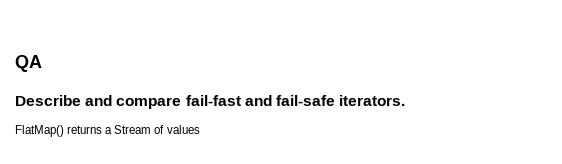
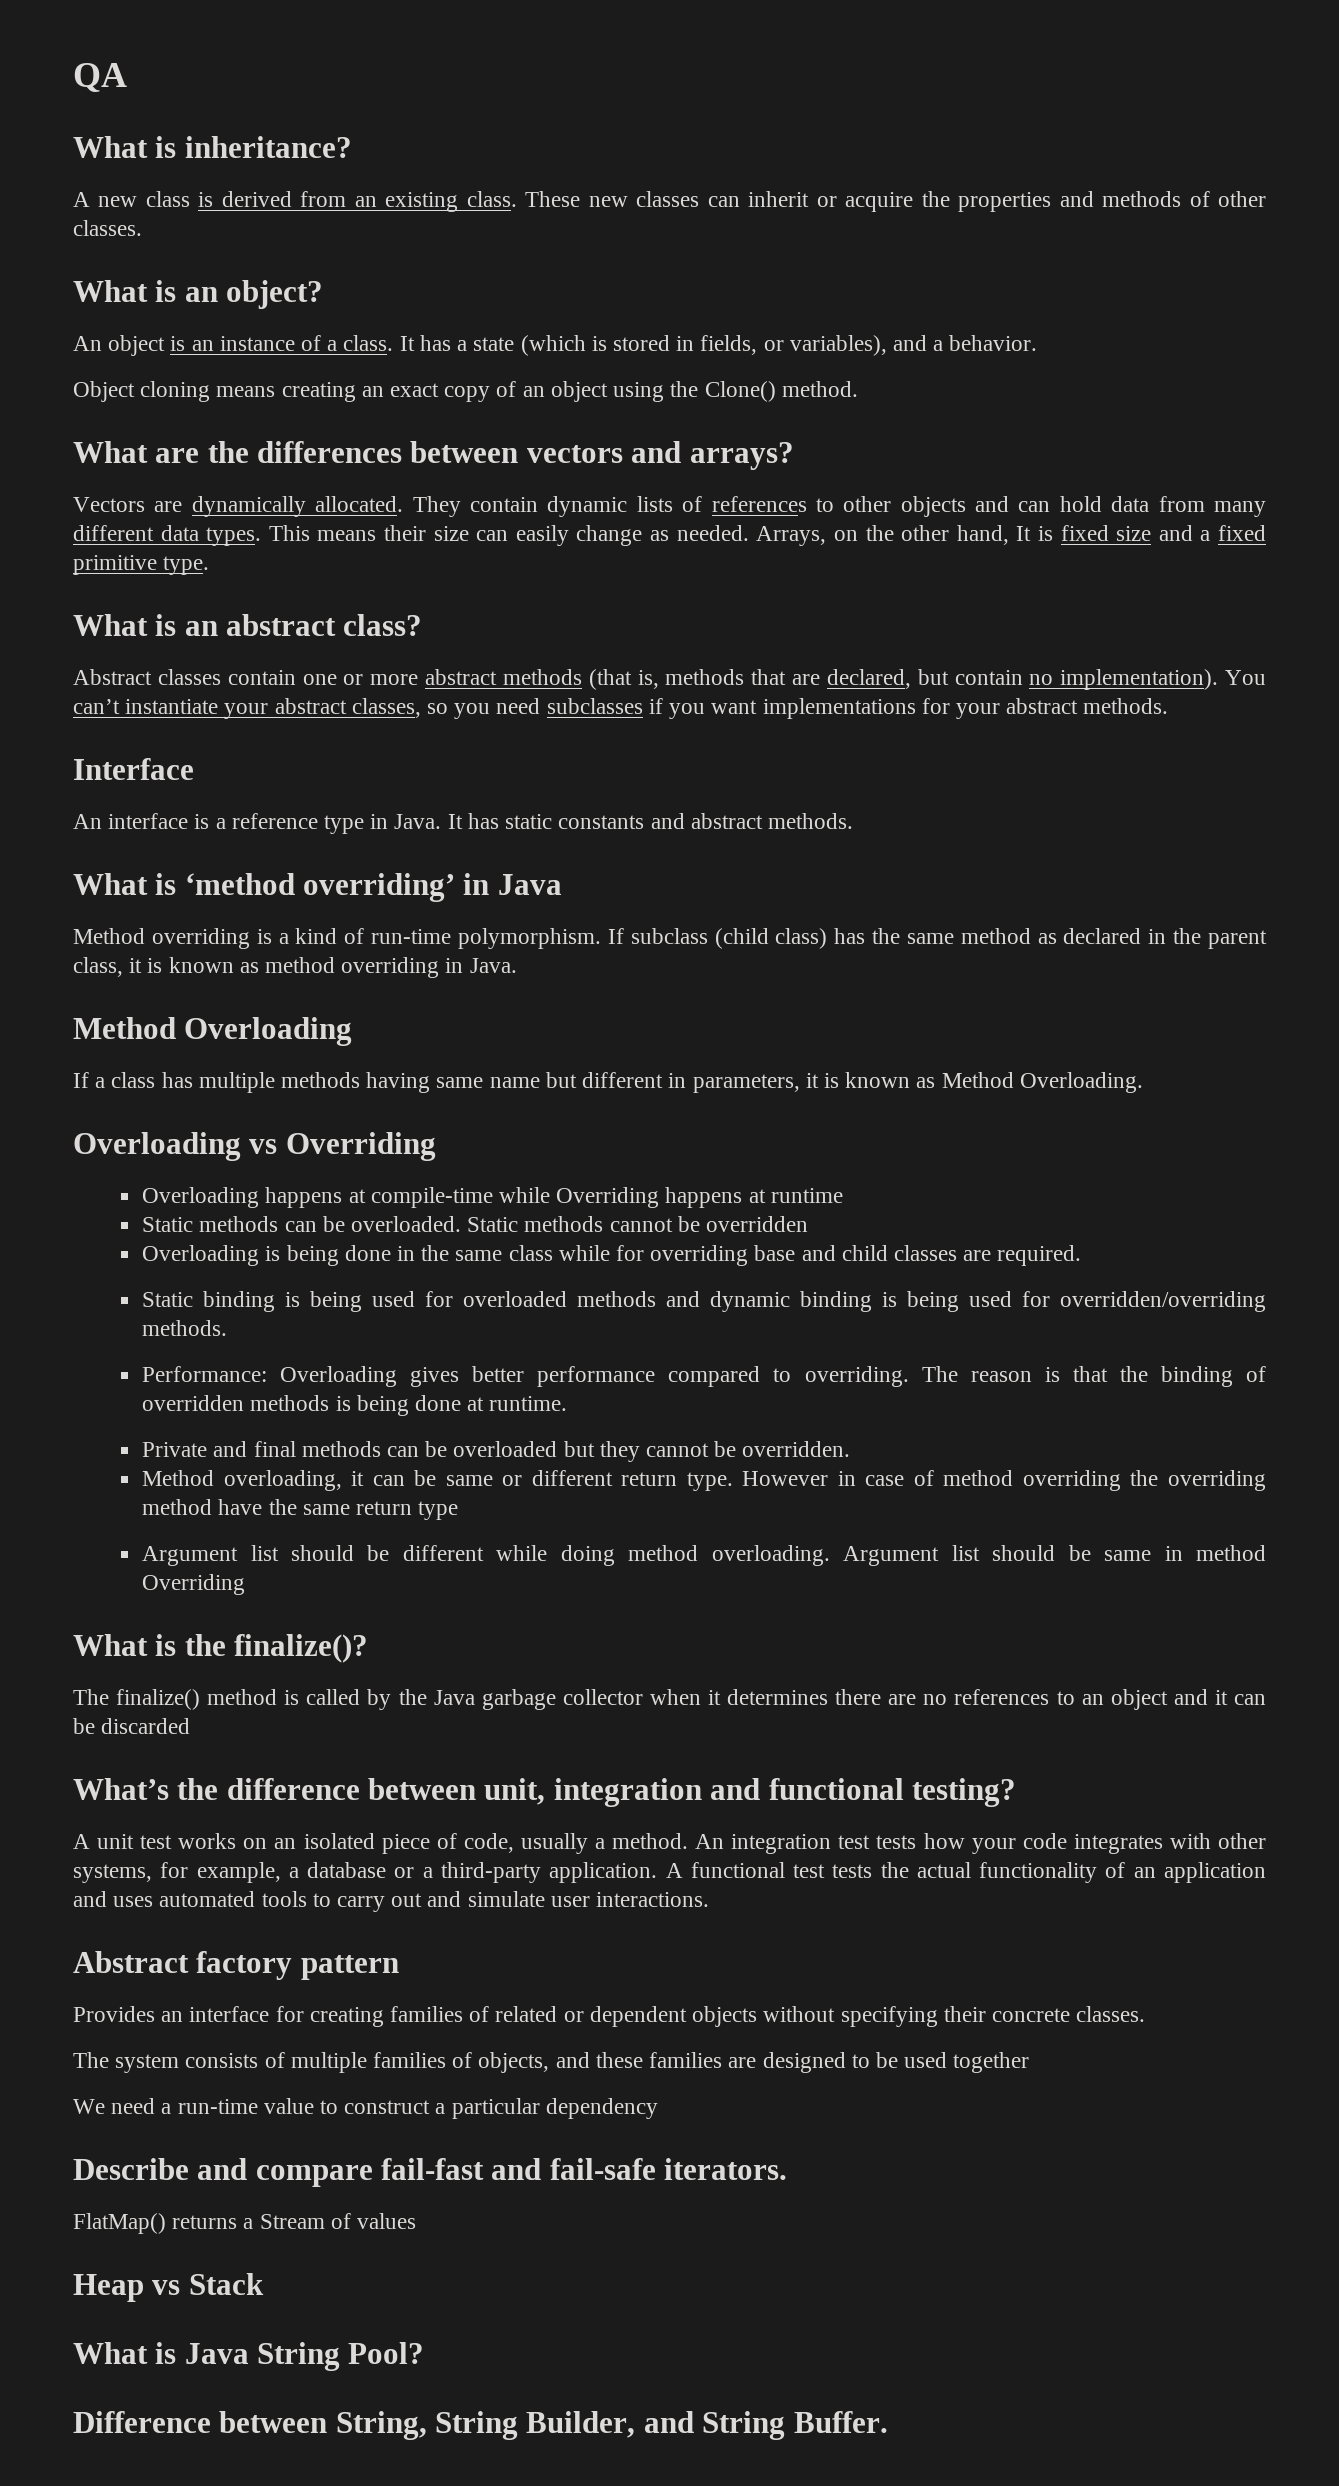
(42, 63) none -> [73,136,352,158] [73,191,1266,212] [73,220,142,236] [73,280,324,309] [73,335,1038,356] [73,381,858,402] [73,441,794,470] [73,496,1267,517] [73,525,1266,546] [73,555,210,575] [73,614,423,636] [73,669,1267,690] [73,698,1169,719] [73,758,194,780] [73,813,853,834] [73,873,562,902] [73,928,1267,949] [73,957,517,978] [73,1017,353,1046] [73,1072,1143,1093] [73,1132,436,1161] [142,1187,843,1208] [142,1216,808,1232] [142,1245,1082,1266] [142,1291,1266,1312] [142,1320,228,1336] [142,1366,1266,1387] [142,1395,568,1416] [142,1441,851,1462] [142,1470,1266,1491] [142,1499,459,1520] [142,1545,1266,1566] [142,1574,246,1595] [73,1634,369,1663] [73,1689,1266,1710] [73,1718,191,1734] [73,1778,1016,1807] [73,1833,1266,1854] [73,1862,1267,1883] [73,1891,710,1912] [73,1951,399,1980] [73,2006,1146,2027] [73,2052,1030,2073] [73,2098,658,2119] // What is inheritance? // A new class is derived from an existing class. These new classes can inherit or acquire the properties and methods of other classes. // What is an object? // An object is an instance of a class. It has a state (which is stored in fields, or variables), and a behavior. // Object cloning means creating an exact copy of an object using the Clone() method. // What are the differences between vectors and arrays? // Vectors are dynamically allocated. They contain dynamic lists of references to other objects and can hold data from many different data types. This means their size can easily change as needed. Arrays, on the other hand, It is fixed size and a fixed primitive type. // What is an abstract class? // Abstract classes contain one or more abstract methods (that is, methods that are declared, but contain no implementation). You can’t instantiate your abstract classes, so you need subclasses if you want implementations for your abstract methods. // Interface // An interface is a reference type in Java. It has static constants and abstract methods. // What is ‘method overriding’ in Java // Method overriding is a kind of run-time polymorphism. If subclass (child class) has the same method as declared in the parent class, it is known as method overriding in Java. // Method Overloading // If a class has multiple methods having same name but different in parameters, it is known as Method Overloading. // Overloading vs Overriding // Overloading happens at compile-time while Overriding happens at runtime // Static methods can be overloaded. Static methods cannot be overridden // Overloading is being done in the same class while for overriding base and child classes are required. // Static binding is being used for overloaded methods and dynamic binding is being used for overridden/overriding methods. // Performance: Overloading gives better performance compared to overriding. The reason is that the binding of overridden methods is being done at runtime. // Private and final methods can be overloaded but they cannot be overridden. // Method overloading, it can be same or different return type. However in case of method overriding the overriding method have the same return type // Argument list should be different while doing method overloading. Argument list should be same in method Overriding // What is the finalize()? // The finalize() method is called by the Java garbage collector when it determines there are no references to an object and it can be discarded // What’s the difference between unit, integration and functional testing? // A unit test works on an isolated piece of code, usually a method. An integration test tests how your code integrates with other systems, for example, a database or a third-party application. A functional test tests the actual functionality of an application and uses automated tools to carry out and simulate user interactions. // Abstract factory pattern // Provides an interface for creating families of related or dependent objects without specifying their concrete classes. // The system consists of multiple families of objects, and these families are designed to be used together // We need a run-time value to construct a particular dependency
(200, 129) none -> [73,2273,264,2302] [73,2342,425,2371] [73,2411,888,2440] // Heap vs Stack // What is Java String Pool? // Difference between String, String Builder, and String Buffer.

